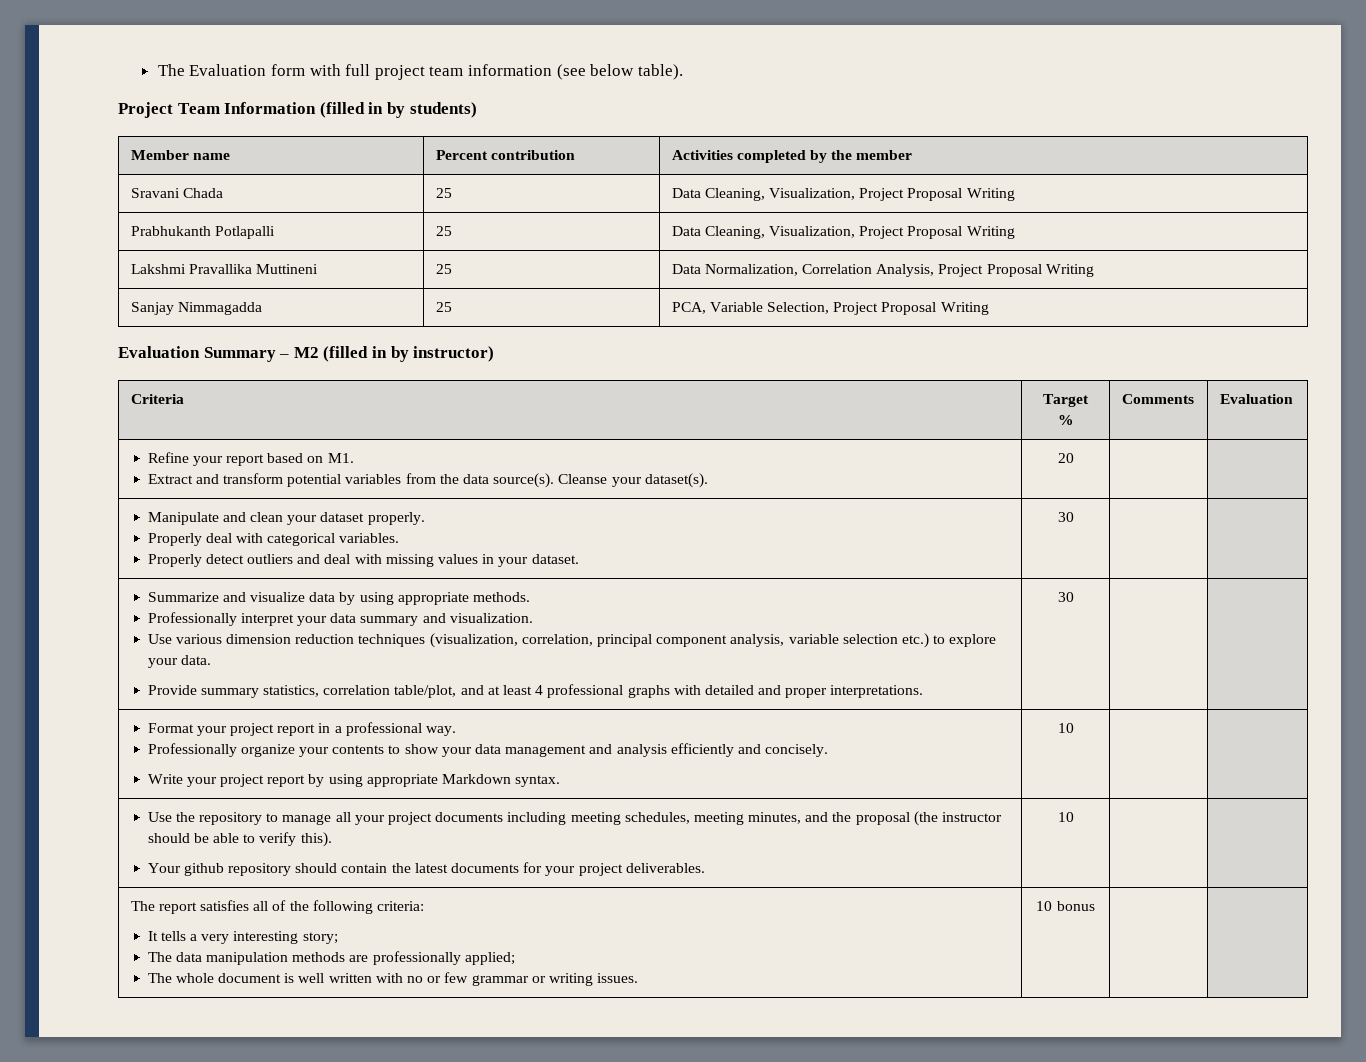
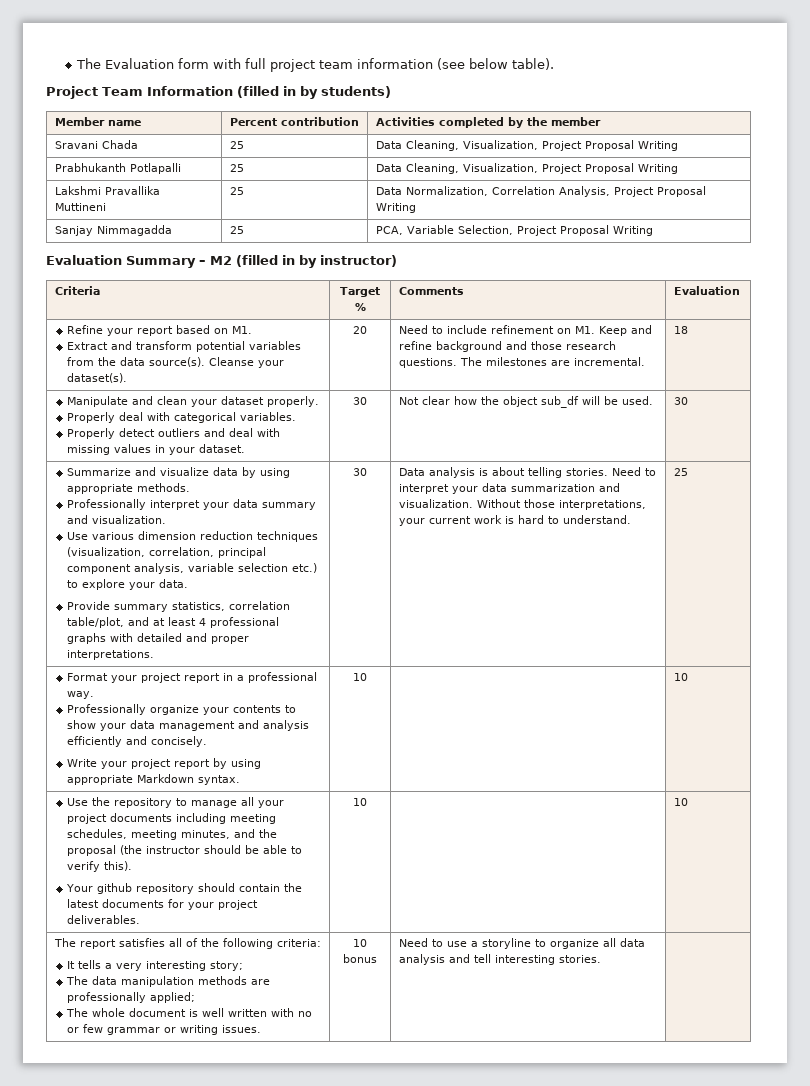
(1074, 458) | -> [398,325,652,336] [398,341,616,352] [398,357,645,368] [673,326,688,334] Need to include refinement on M1. Keep and refine background and those research questions. The milestones are incremental. | 18
(1074, 517) | -> [398,396,653,408] [673,397,688,405] Not clear how the object sub_df will be used. | 30
(1074, 597) | -> [398,467,656,478] [398,483,620,494] [398,499,646,510] [398,515,631,526] [673,468,688,476] Data analysis is about telling stories. Need to interpret your data summarization and visualization. Without those interpretations, your current work is hard to understand. | 25
(1074, 728) none -> [673,673,688,681] 10
(1074, 817) none -> [673,798,688,806] 10
(1095, 906) none -> [398,938,645,949] [398,954,601,965] Need to use a storyline to organize all data analysis and tell interesting stories.

